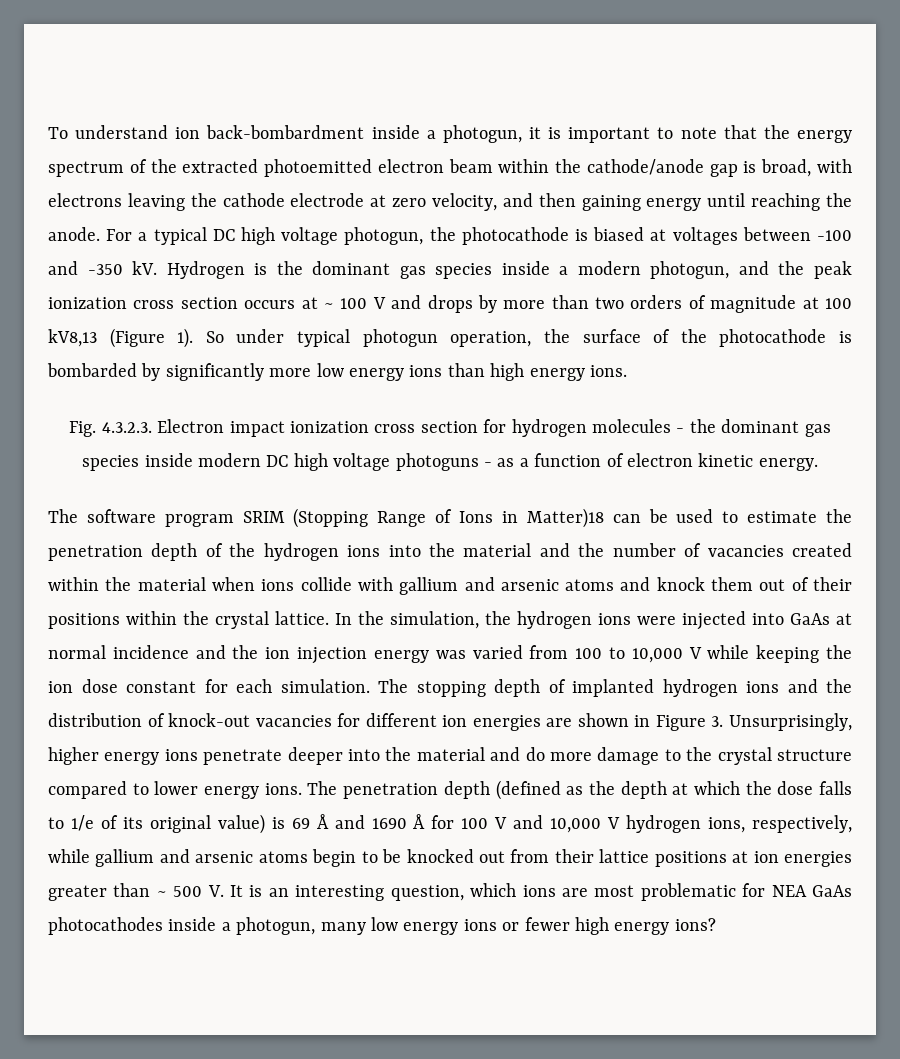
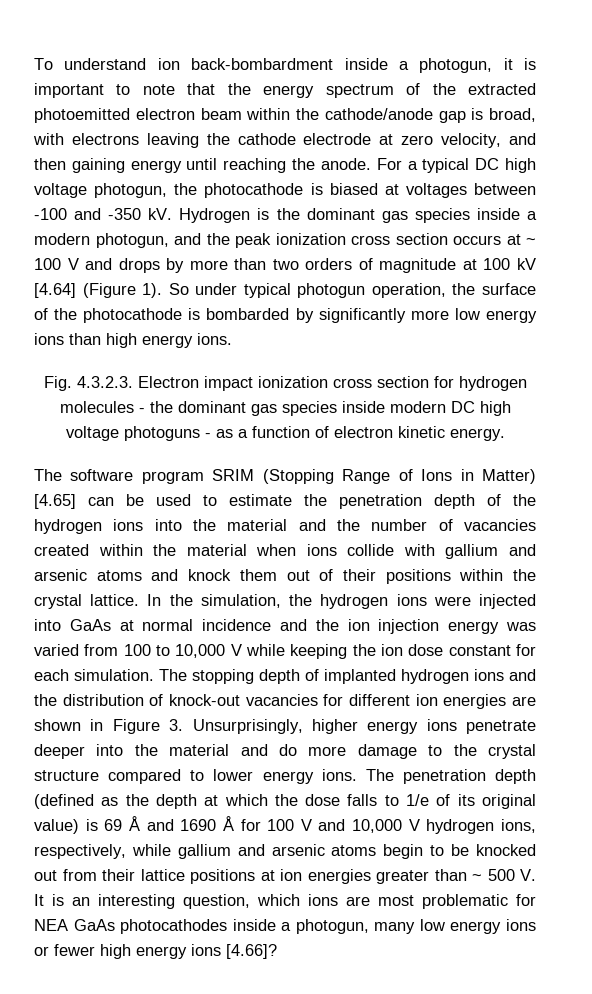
[48,329,97,347] kV8,13 -> [517,258,537,270] [34,283,76,298] kV [4.64]
[526,508,604,528] Matter)18 -> [482,469,537,484] [34,494,76,509] Matter) [4.65]
[674,918,716,931] ions? -> [191,944,277,959] ions [4.66]?

